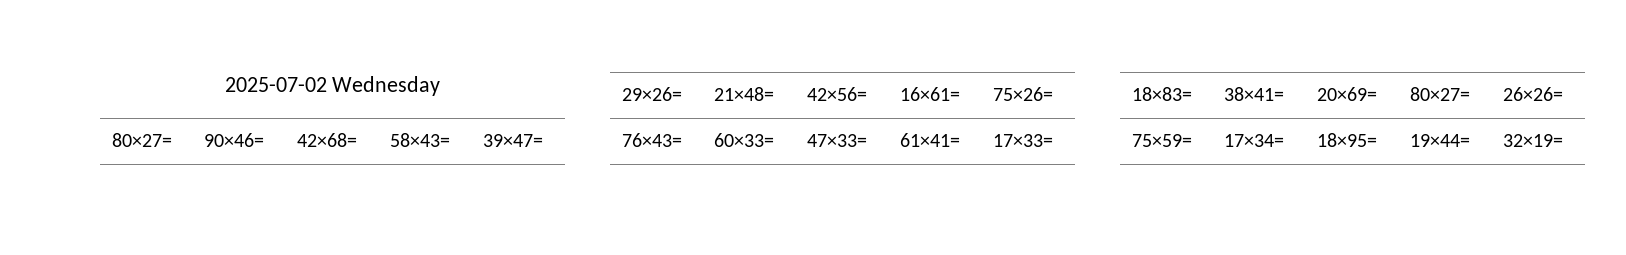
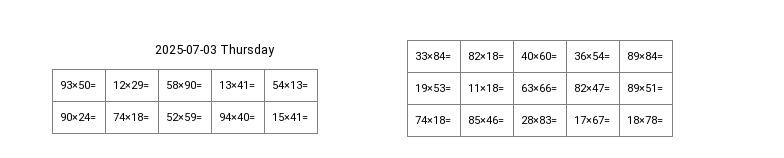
[224,76,441,96] [112,133,173,147] [204,133,265,147] [297,133,358,147] [390,133,451,147] [483,134,544,147] [622,87,683,101] [714,87,775,101] [807,87,868,101] [900,87,961,101] [993,87,1054,101] [622,133,683,147] [714,133,775,147] [807,134,868,147] [900,133,961,147] [993,134,1054,147] [1132,87,1193,101] [1224,87,1285,101] [1317,87,1378,101] [1410,87,1471,101] [1503,87,1564,101] [1132,134,1193,147] [1224,134,1285,147] [1317,133,1378,147] [1410,134,1471,147] [1503,134,1564,147] 2025-07-02 Wednesday // 80×27= | 90×46= | 42×68= | 58×43= | 39×47= // 29×26= | 21×48= | 42×56= | 16×61= | 75×26= // 76×43= | 60×33= | 47×33= | 61×41= | 17×33= // 18×83= | 38×41= | 20×69= | 80×27= | 26×26= // 75×59= | 17×34= | 18×95= | 19×44= | 32×19= -> [154,44,276,57] [60,81,97,89] [113,81,150,89] [166,81,203,89] [219,81,256,89] [272,81,309,89] [60,113,97,121] [113,113,150,121] [166,113,203,121] [219,113,256,121] [272,113,309,121] [415,52,452,60] [468,52,505,60] [521,52,558,60] [574,52,611,60] [627,52,664,60] [415,84,452,92] [468,84,505,92] [521,84,558,92] [574,84,611,92] [627,84,664,92] [415,116,452,124] [468,116,505,124] [521,116,558,124] [574,116,611,124] [627,116,664,124] 2025-07-03 Thursday // 93×50= | 12×29= | 58×90= | 13×41= | 54×13= // 90×24= | 74×18= | 52×59= | 94×40= | 15×41= // 33×84= | 82×18= | 40×60= | 36×54= | 89×84= // 19×53= | 11×18= | 63×66= | 82×47= | 89×51= // 74×18= | 85×46= | 28×83= | 17×67= | 18×78=

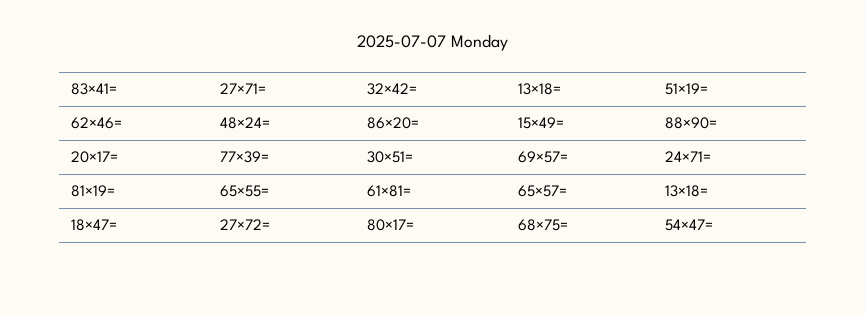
[154,44,276,57] [60,81,97,89] [113,81,150,89] [166,81,203,89] [219,81,256,89] [272,81,309,89] [60,113,97,121] [113,113,150,121] [166,113,203,121] [219,113,256,121] [272,113,309,121] [415,52,452,60] [468,52,505,60] [521,52,558,60] [574,52,611,60] [627,52,664,60] [415,84,452,92] [468,84,505,92] [521,84,558,92] [574,84,611,92] [627,84,664,92] [415,116,452,124] [468,116,505,124] [521,116,558,124] [574,116,611,124] [627,116,664,124] 2025-07-03 Thursday // 93×50= | 12×29= | 58×90= | 13×41= | 54×13= // 90×24= | 74×18= | 52×59= | 94×40= | 15×41= // 33×84= | 82×18= | 40×60= | 36×54= | 89×84= // 19×53= | 11×18= | 63×66= | 82×47= | 89×51= // 74×18= | 85×46= | 28×83= | 17×67= | 18×78= -> [357,34,508,51] [71,83,118,95] [220,83,267,94] [367,83,418,95] [518,83,562,95] [665,83,709,95] [71,117,123,129] [220,117,271,129] [367,117,420,129] [518,117,565,129] [665,117,718,129] [71,151,119,163] [220,151,270,163] [367,151,414,163] [518,151,569,163] [665,151,712,162] [71,185,116,197] [220,185,270,197] [367,185,412,197] [518,185,568,197] [665,185,709,197] [71,219,118,231] [220,219,271,230] [367,219,415,231] [518,219,569,231] [665,219,714,231] 2025-07-07 Monday // 83×41= | 27×71= | 32×42= | 13×18= | 51×19= // 62×46= | 48×24= | 86×20= | 15×49= | 88×90= // 20×17= | 77×39= | 30×51= | 69×57= | 24×71= // 81×19= | 65×55= | 61×81= | 65×57= | 13×18= // 18×47= | 27×72= | 80×17= | 68×75= | 54×47=

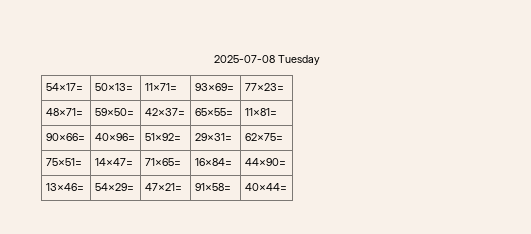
[357,34,508,51] [71,83,118,95] [220,83,267,94] [367,83,418,95] [518,83,562,95] [665,83,709,95] [71,117,123,129] [220,117,271,129] [367,117,420,129] [518,117,565,129] [665,117,718,129] [71,151,119,163] [220,151,270,163] [367,151,414,163] [518,151,569,163] [665,151,712,162] [71,185,116,197] [220,185,270,197] [367,185,412,197] [518,185,568,197] [665,185,709,197] [71,219,118,231] [220,219,271,230] [367,219,415,231] [518,219,569,231] [665,219,714,231] 2025-07-07 Monday // 83×41= | 27×71= | 32×42= | 13×18= | 51×19= // 62×46= | 48×24= | 86×20= | 15×49= | 88×90= // 20×17= | 77×39= | 30×51= | 69×57= | 24×71= // 81×19= | 65×55= | 61×81= | 65×57= | 13×18= // 18×47= | 27×72= | 80×17= | 68×75= | 54×47= -> [214,55,320,65] [45,83,83,91] [94,83,133,91] [144,83,177,91] [194,83,234,91] [244,83,284,91] [45,108,83,116] [94,108,134,116] [144,108,185,116] [194,108,233,116] [244,108,277,116] [45,133,85,141] [94,133,135,141] [144,133,181,141] [194,133,232,141] [244,133,283,141] [45,158,82,166] [94,158,133,166] [144,158,181,166] [194,158,232,166] [244,158,286,166] [45,183,84,191] [94,183,134,191] [144,183,182,191] [194,183,231,191] [244,183,287,191] 2025-07-08 Tuesday // 54×17= | 50×13= | 11×71= | 93×69= | 77×23= // 48×71= | 59×50= | 42×37= | 65×55= | 11×81= // 90×66= | 40×96= | 51×92= | 29×31= | 62×75= // 75×51= | 14×47= | 71×65= | 16×84= | 44×90= // 13×46= | 54×29= | 47×21= | 91×58= | 40×44=

